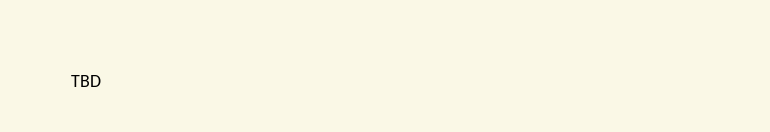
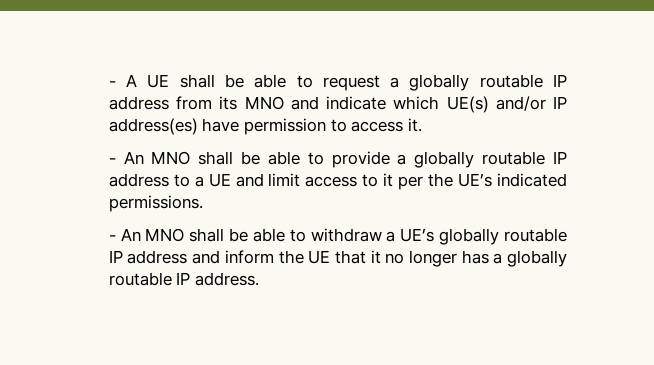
[71,75,102,87] TBD -> [108,74,567,91] [108,96,567,113] [108,118,422,135] [108,151,567,168] [108,173,567,190] [108,195,203,212] [108,228,567,245] [108,250,567,267] [108,272,259,286] - A UE shall be able to request a globally routable IP address from its MNO and indicate which UE(s) and/or IP address(es) have permission to access it. // - An MNO shall be able to provide a globally routable IP address to a UE and limit access to it per the UE’s indicated permissions. // - An MNO shall be able to withdraw a UE’s globally routable IP address and inform the UE that it no longer has a globally routable IP address.

